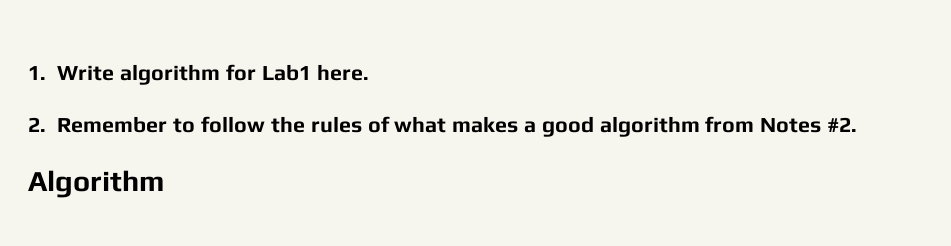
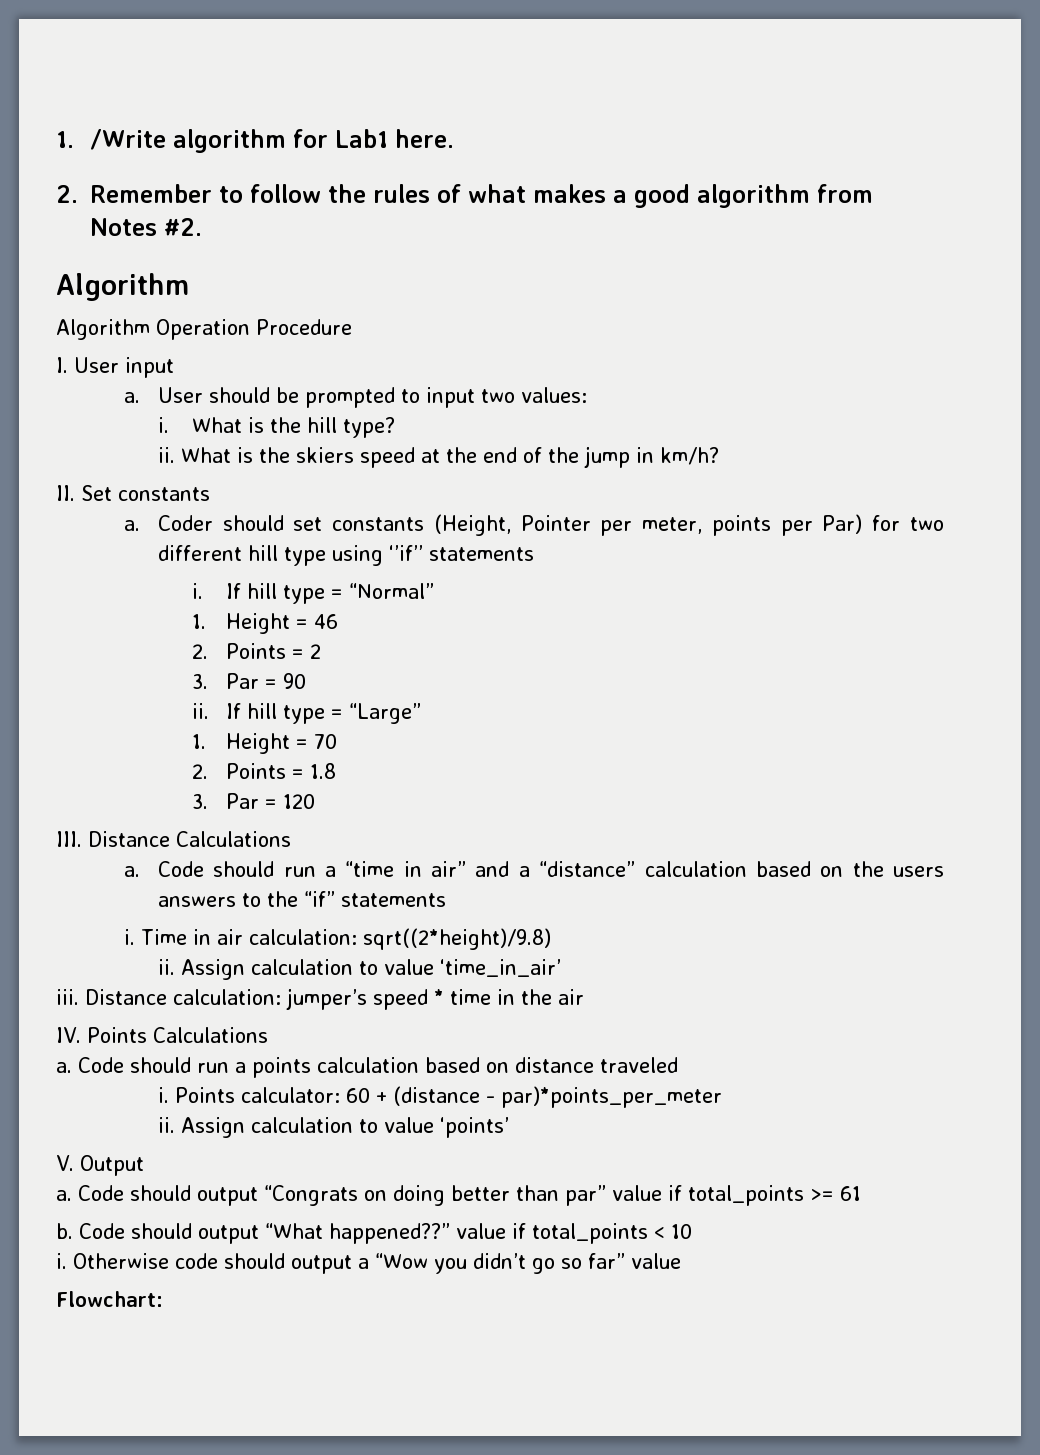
[28,65,115,81] 1. Write -> [56,129,166,150] 1. /Write
(164, 184) none -> [56,319,352,340] [56,357,174,378] [123,387,587,408] [157,417,395,438] [157,446,719,468] [56,485,210,501] [123,514,945,536] [157,545,534,566] [191,583,434,604] [191,613,338,634] [191,643,321,659] [191,673,306,689] [191,703,421,724] [191,733,337,754] [191,763,336,779] [191,793,315,809] [56,831,291,847] [123,861,944,877] [157,891,446,907] [123,928,551,950] [157,959,561,980] [56,988,584,1010] [56,1027,268,1043] [56,1057,678,1078] [157,1086,722,1108] [157,1117,509,1138] [56,1155,144,1176] [56,1185,861,1206] [56,1223,692,1244] [56,1253,681,1274] [56,1291,163,1307] // Algorithm Operation Procedure // I. User input // a. User should be prompted to input two values: // i. What is the hill type? // ii. What is the skiers speed at the end of the jump in km/h? // II. Set constants // a. Coder should set constants (Height, Pointer per meter, points per Par) for two different hill type using ‘’if’’ statements // i. If hill type = “Normal” // 1. Height = 46 // 2. Points = 2 // 3. Par = 90 // ii. If hill type = “Large” // 1. Height = 70 // 2. Points = 1.8 // 3. Par = 120 // III. Distance Calculations // a. Code should run a “time in air” and a “distance” calculation based on the users answers to the “if” statements // i. Time in air calculation: sqrt((2*height)/9.8) // ii. Assign calculation to value ‘time_in_air’ // iii. Distance calculation: jumper’s speed * time in the air // IV. Points Calculations // a. Code should run a points calculation based on distance traveled // i. Points calculator: 60 + (distance - par)*points_per_meter // ii. Assign calculation to value ‘points’ // V. Output // a. Code should output “Congrats on doing better than par” value if total_points >= 61 // b. Code should output “What happened??” value if total_points < 10 // i. Otherwise code should output a “Wow you didn’t go so far” value // Flowchart:

